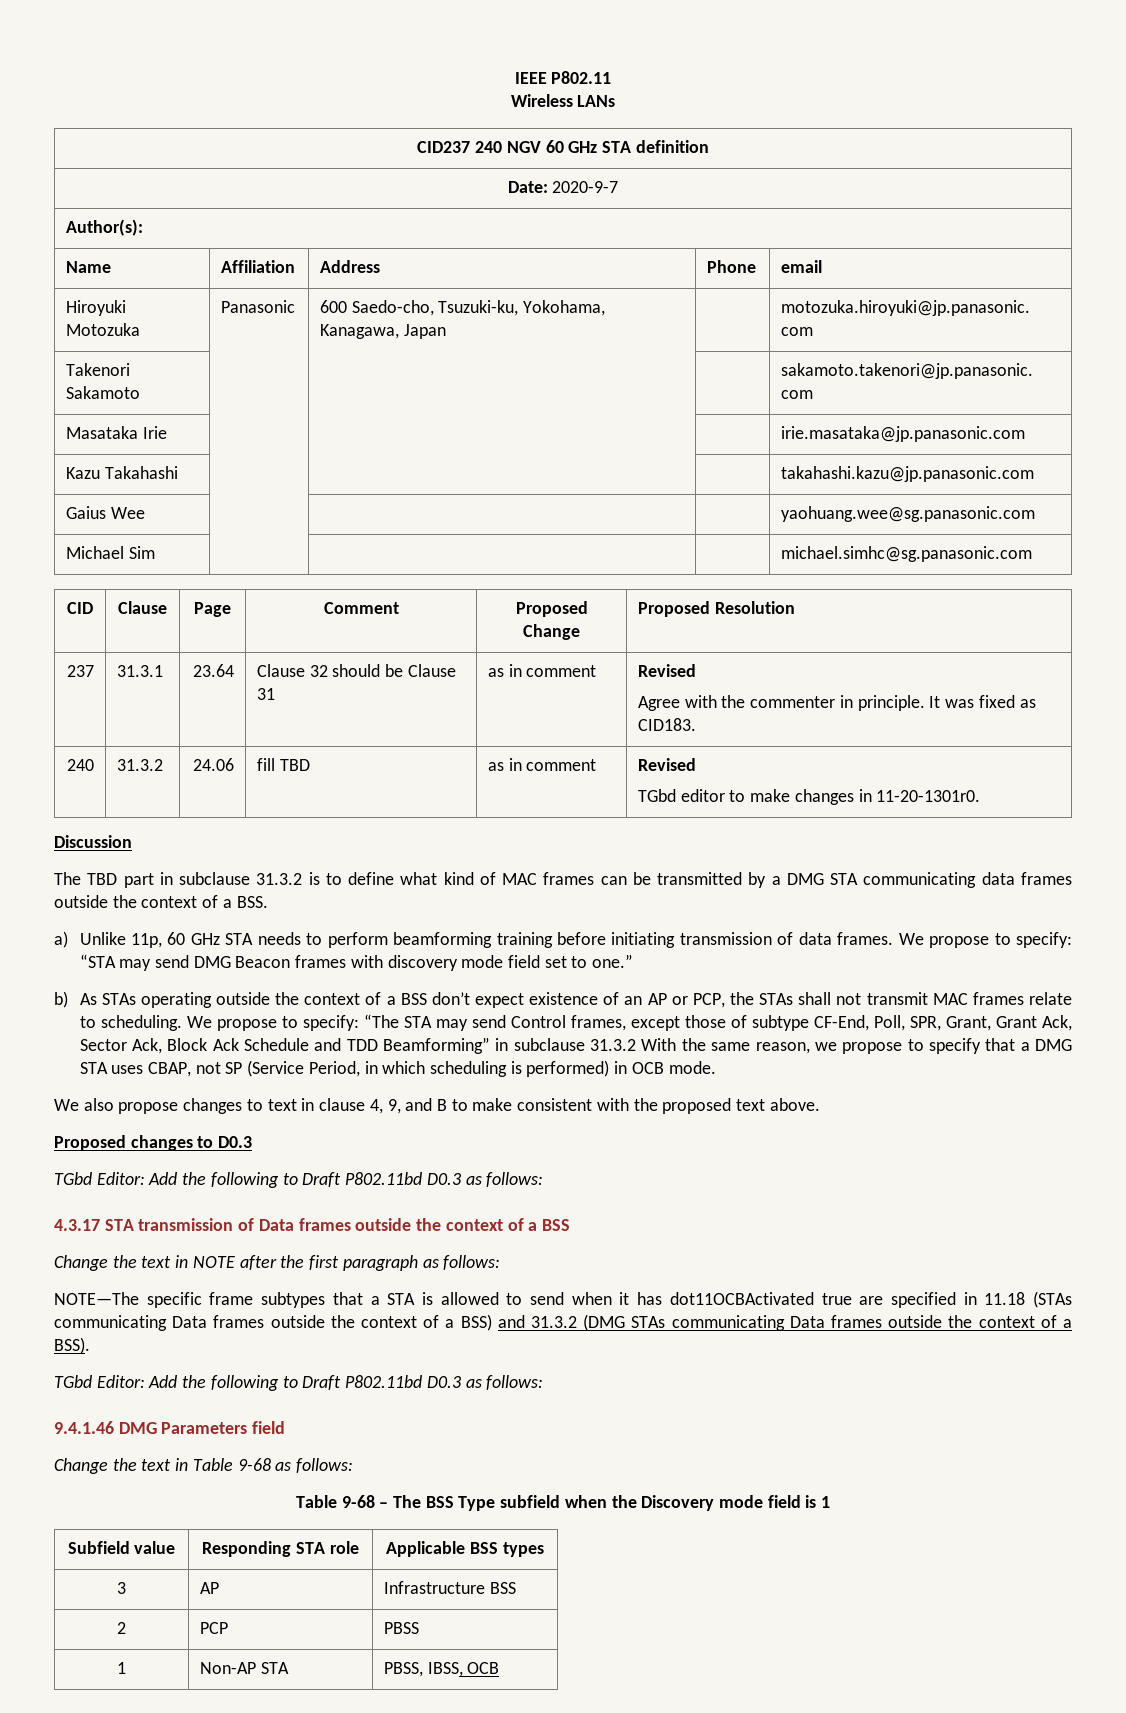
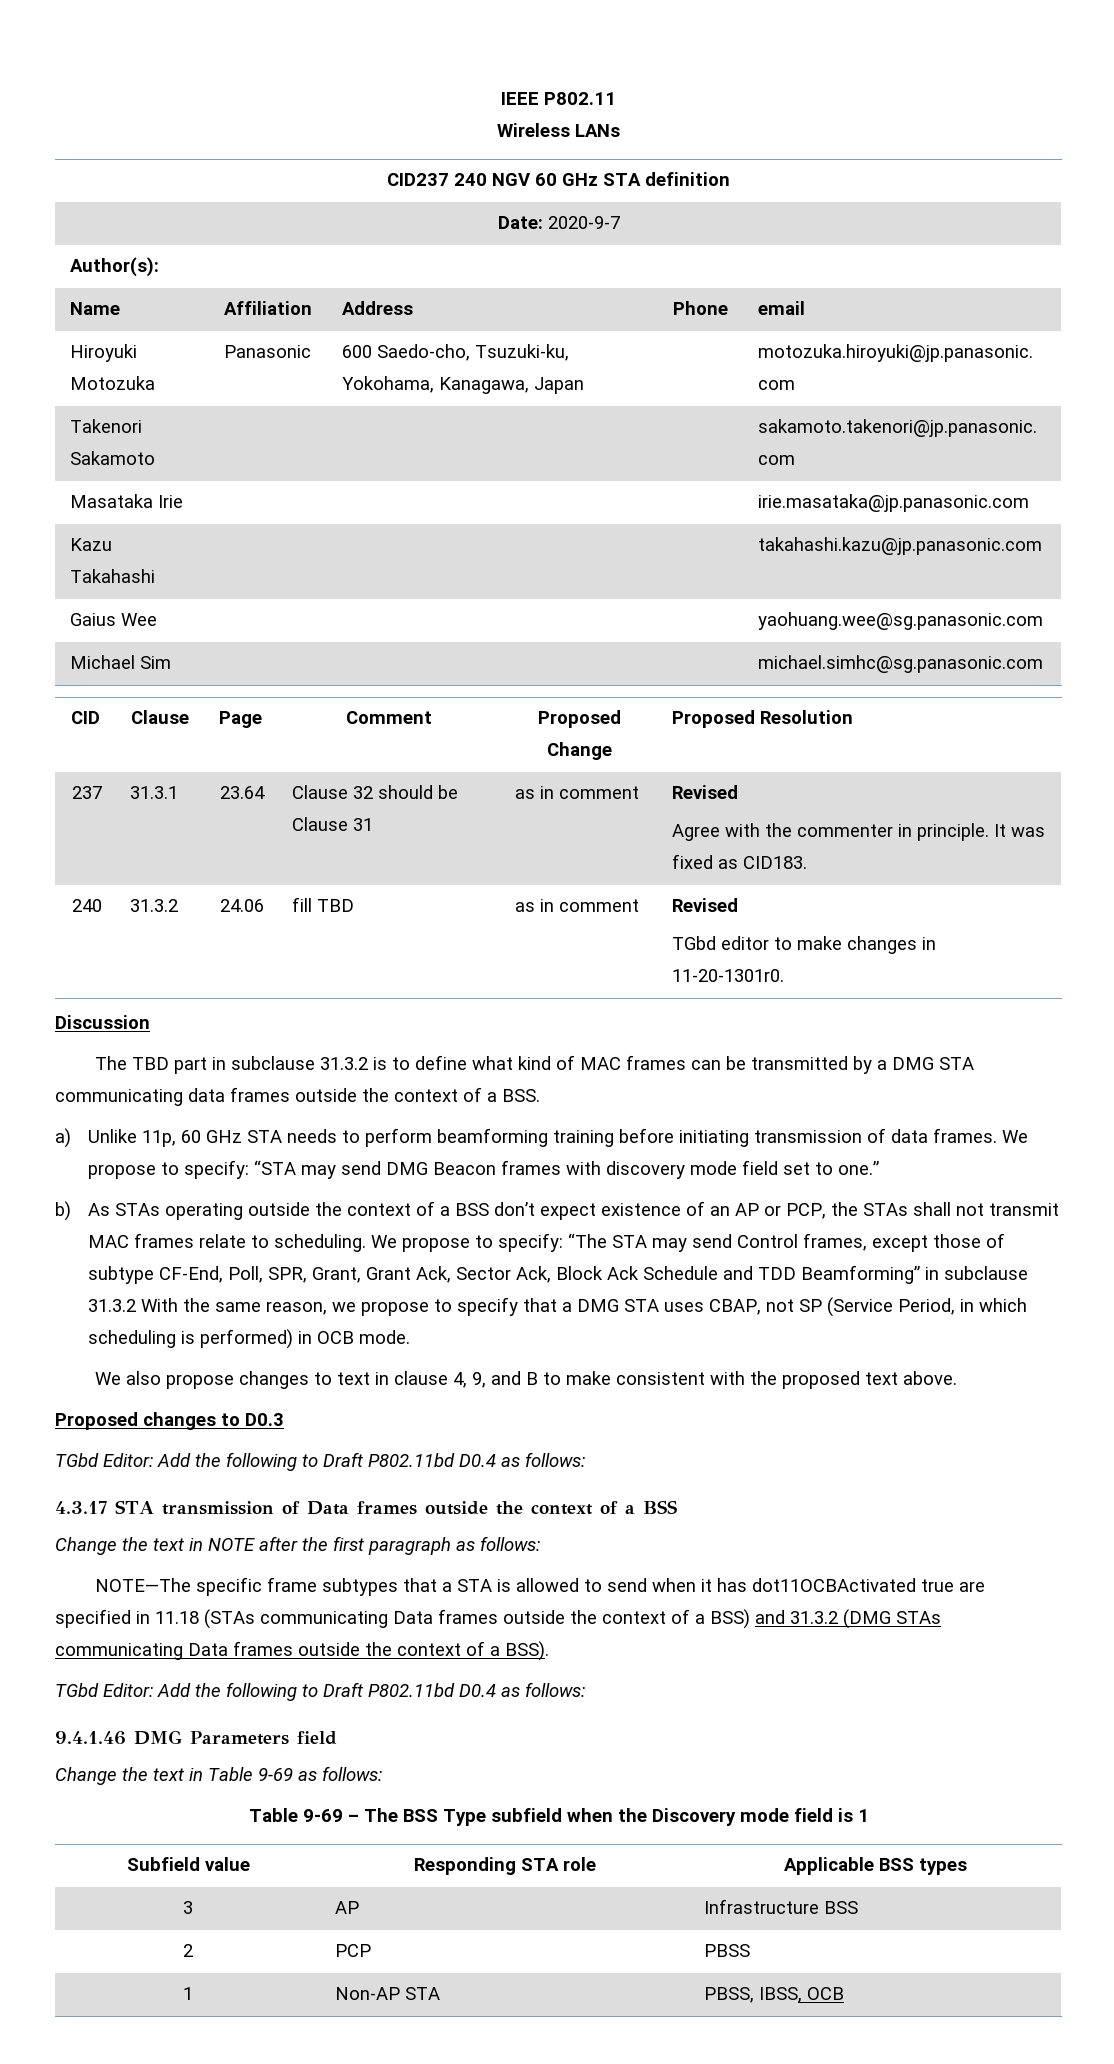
[426,1173,461,1185] D0.3 -> [459,1454,496,1467] D0.4
[426,1376,461,1388] D0.3 -> [459,1684,496,1697] D0.4
[237,1458,271,1471] 9-68 -> [258,1768,293,1781] 9-69
[341,1495,375,1508] 9-68 -> [302,1809,343,1822] 9-69

